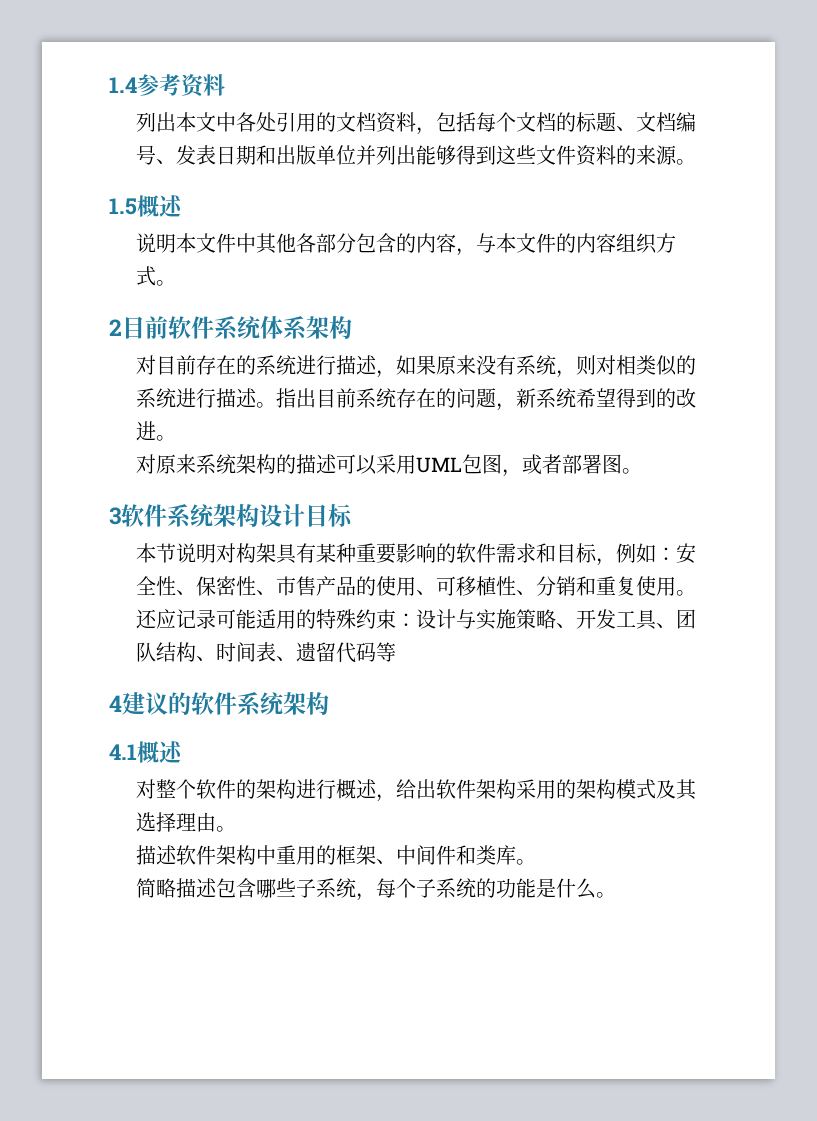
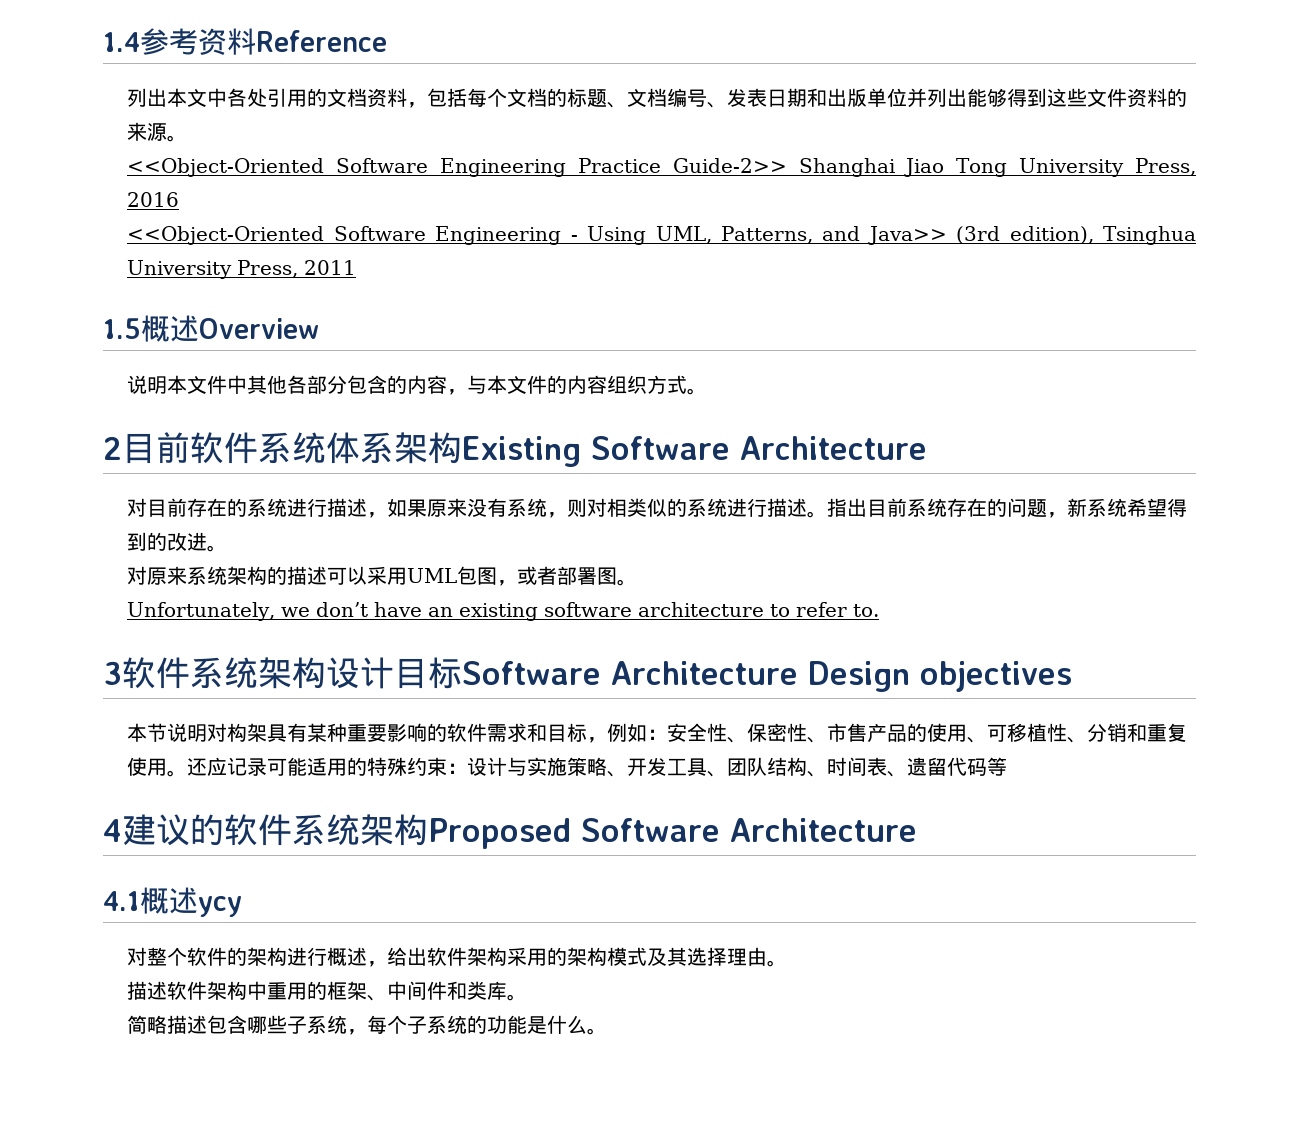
(225, 85) none -> [256,30,387,52] Reference
(696, 162) none -> [127,158,1196,177] [127,192,180,207] [127,226,1197,245] [127,260,357,279] // <<Object-Oriented Software Engineering Practice Guide-2>> Shanghai Jiao Tong University Press, 2016 // <<Object-Oriented Software Engineering - Using UML, Patterns, and Java>> (3rd edition), Tsinghua University Press, 2011
(183, 206) none -> [199,318,319,339] Overview
(352, 327) none -> [462,436,927,467] Existing Software Architecture
(642, 471) none -> [127,602,880,621] // Unfortunately, we don’t have an existing software architecture to refer to.
(353, 515) none -> [462,661,1072,692] Software Architecture Design objectives
(329, 703) none -> [428,818,917,849] Proposed Software Architecture
(183, 752) none -> [198,896,242,917] ycy

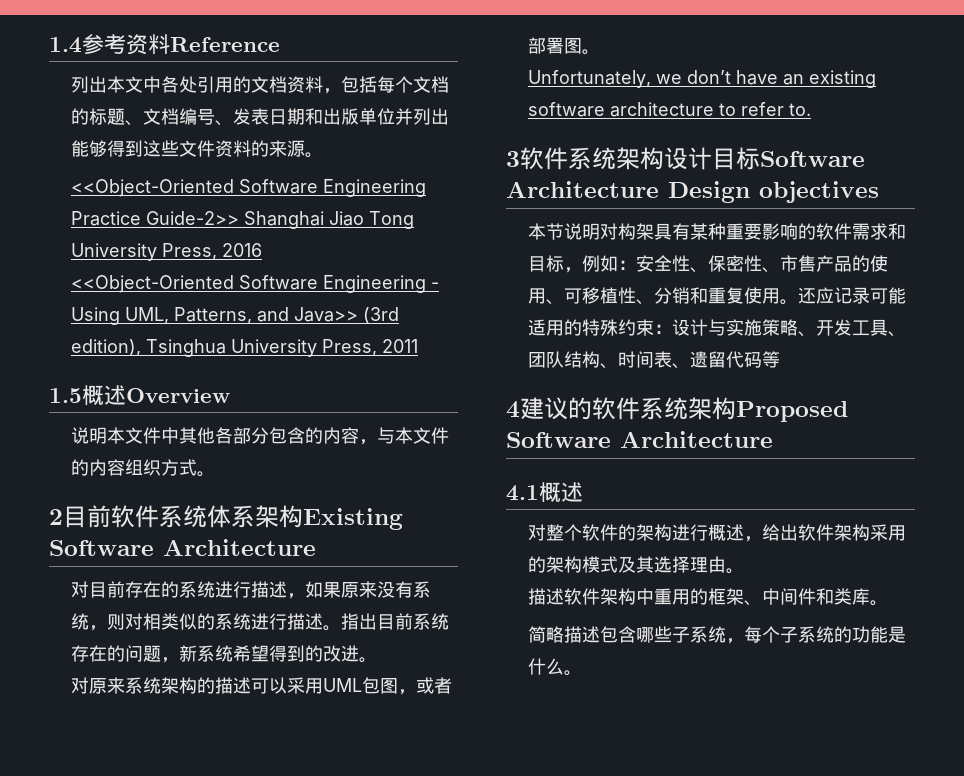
[198,896,242,917] ycy -> (583, 492) none

